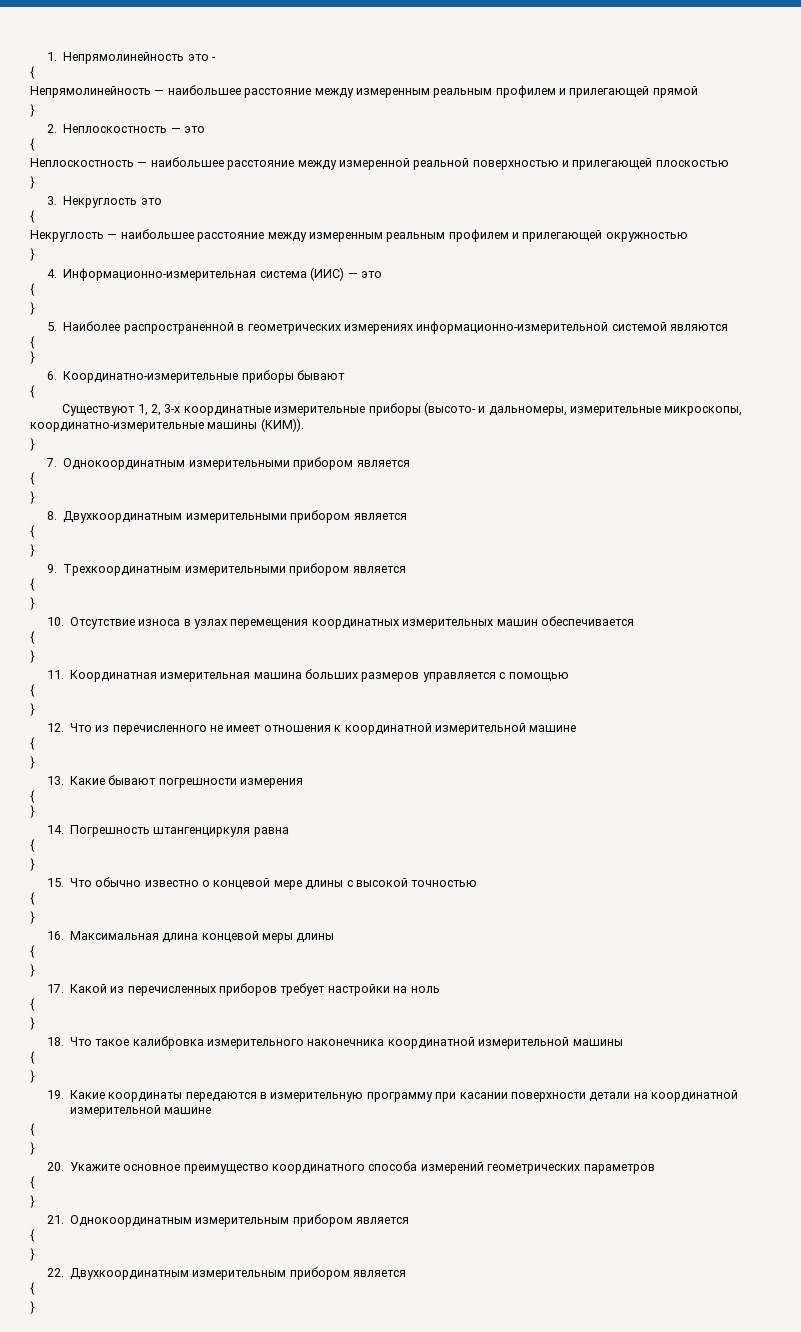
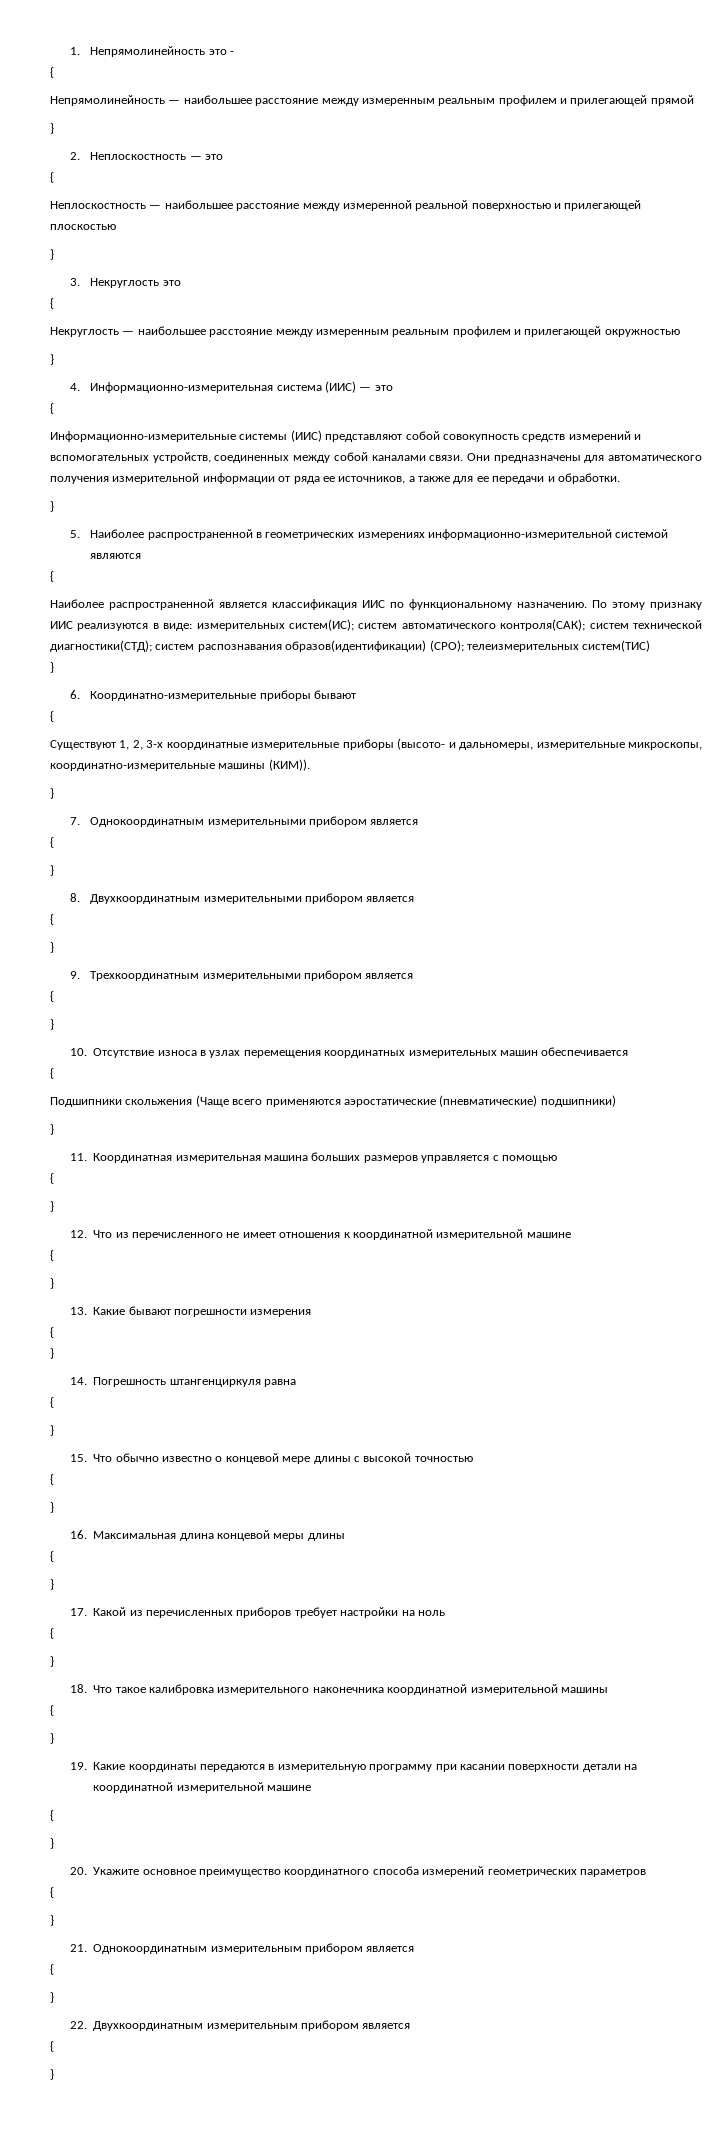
(35, 289) none -> [50,430,641,442] [50,452,702,463] [50,473,620,484] // Информационно-измерительные системы (ИИС) представляют собой совокупность средств измерений и вспомогательных устройств, соединенных между собой каналами связи. Они предназначены для автоматического получения измерительной информации от ряда ее источников, а также для ее передачи и обработки.
(35, 342) none -> [50,599,702,610] [50,619,702,631] [50,640,651,652] // Наиболее распространенной является классификация ИИС по функциональному назначению. По этому признаку ИИС реализуются в виде: измерительных систем(ИС); систем автоматического контроля(САК); систем технической диагностики(СТД); систем распознавания образов(идентификации) (СРО); телеизмерительных систем(ТИС)
(35, 637) none -> [50,1095,616,1107] // Подшипники скольжения (Чаще всего применяются аэростатические (пневматические) подшипники)

